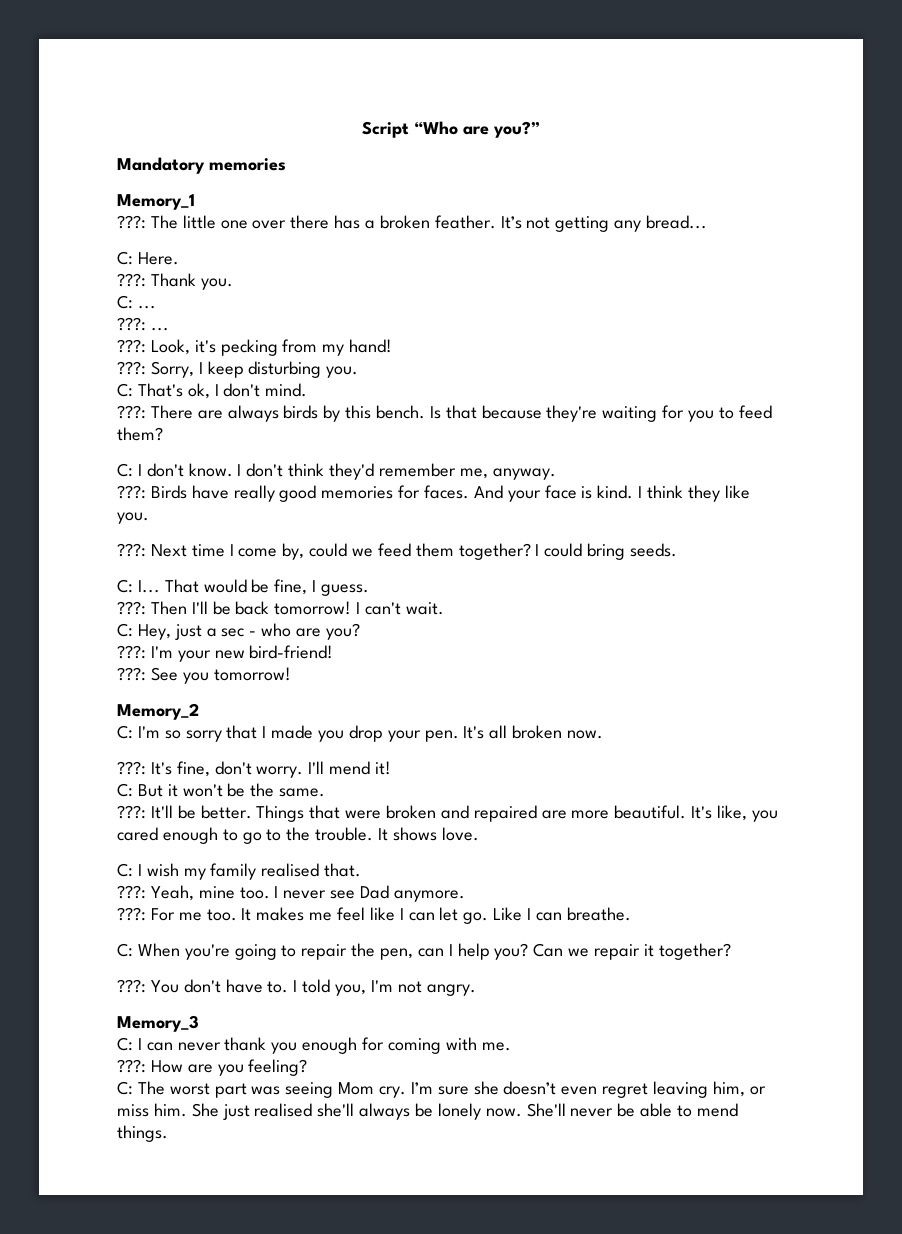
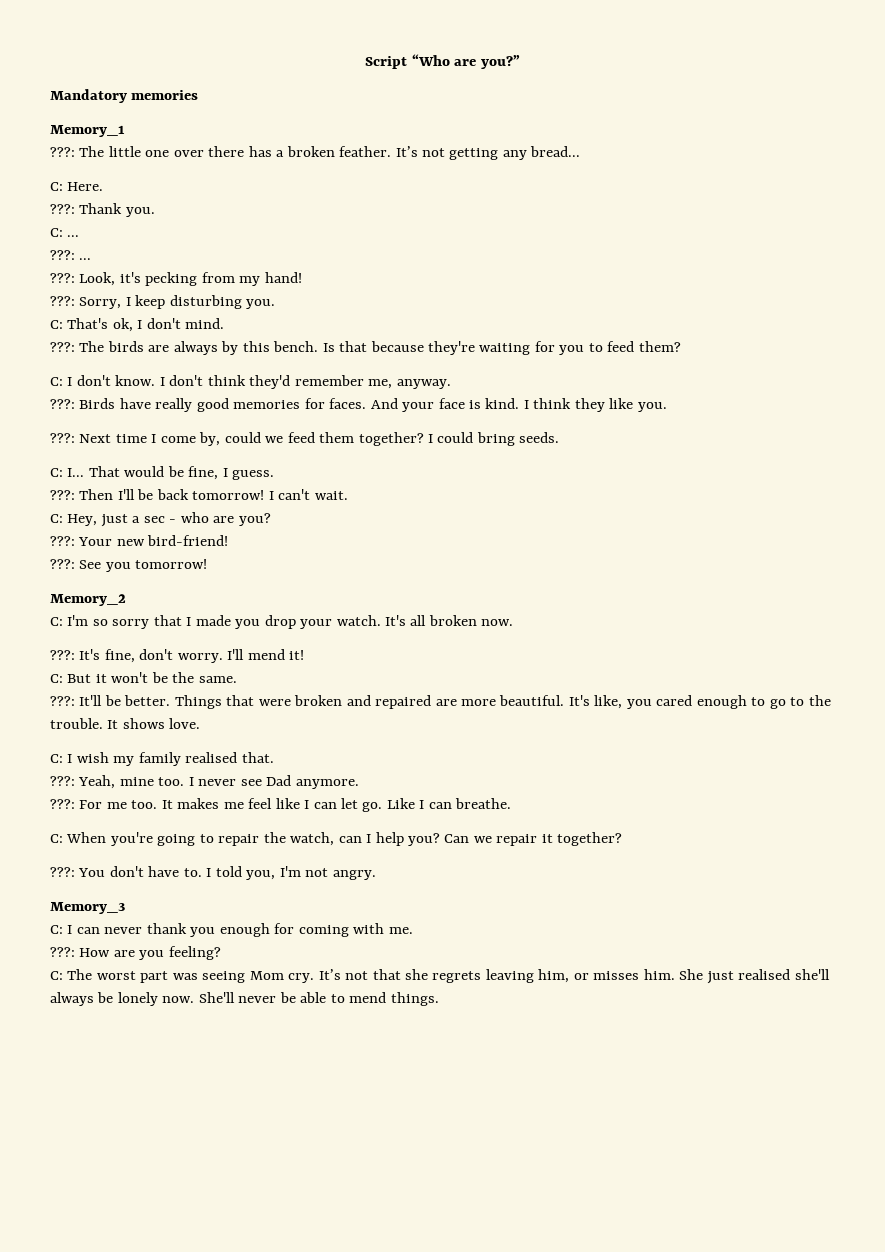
[150,405,193,419] There -> [79,341,144,352] The birds
[283,405,319,419] birds -> (218, 348) none
[150,646,211,662] I'm your -> [78,537,113,546] Your
[424,730,459,742] pen. -> [336,615,381,626] watch.
[380,948,414,960] pen, -> [290,832,335,846] watch,
[410,1081,649,1098] I’m sure she doesn’t even regret -> [318,969,482,983] It’s not that she regrets
[117,1104,149,1117] miss -> [593,971,640,980] misses

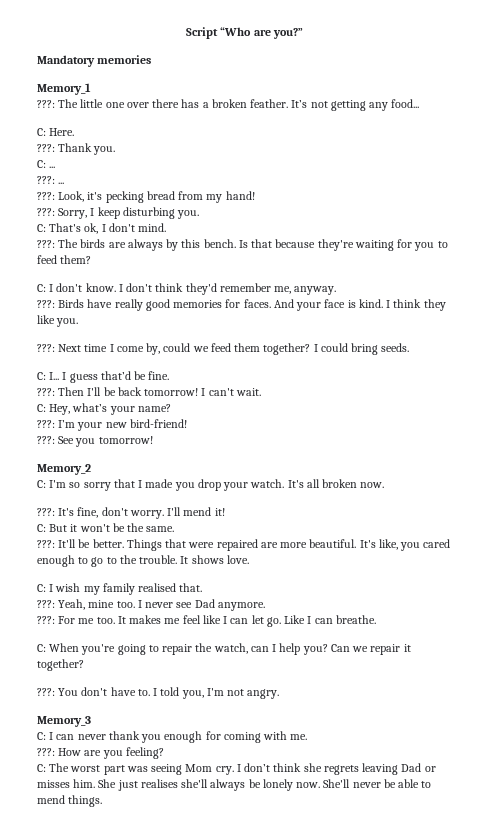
[530,146,581,157] bread... -> [391,99,420,108] food...
(198, 279) none -> [146,191,175,200] bread
[88,466,275,480] That would be fine, I guess. -> [62,371,170,383] I guess that’d be fine.
[100,512,271,527] [50,536,113,546] just a sec - who are you? // ???: Your -> [72,403,171,415] [37,420,103,431] what’s your name? // ???: I’m your
[294,695,371,706] broken and -> (215, 545) none
[318,969,401,980] It’s not that -> [236,763,302,772] I don’t think
[538,969,570,983] him, -> [401,763,422,772] Dad
[738,969,791,980] realised -> [140,779,178,788] realises

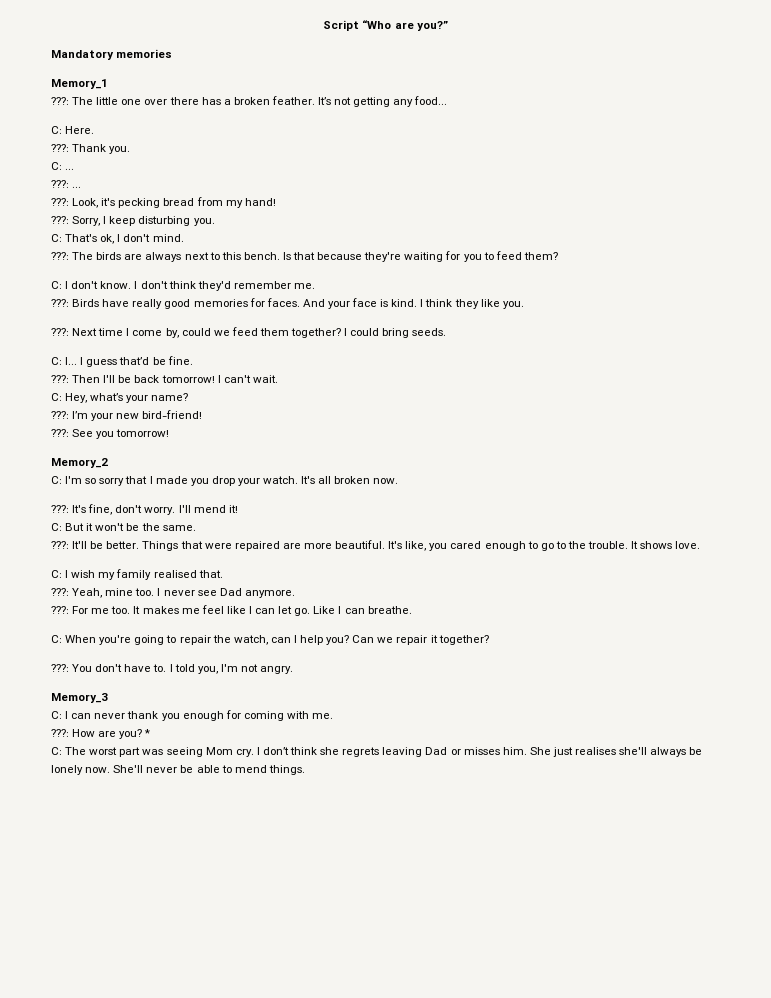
[166,239,179,251] by -> [184,252,220,260] next to
[274,286,337,295] me, anyway. -> [293,283,315,289] me.
[102,747,164,759] you feeling? -> [119,729,151,739] you? *

